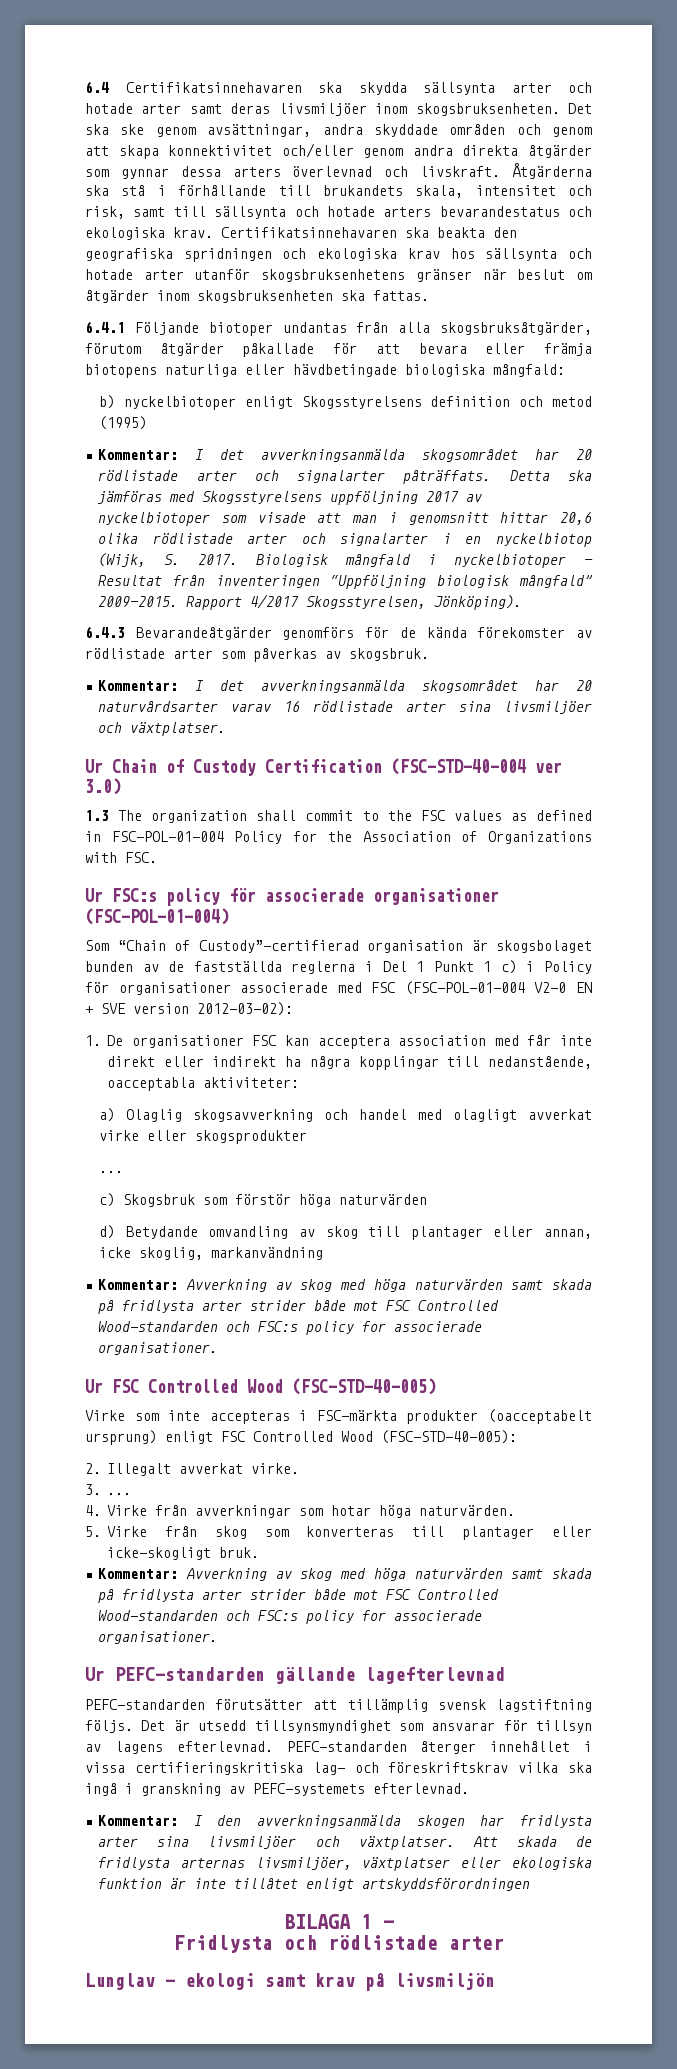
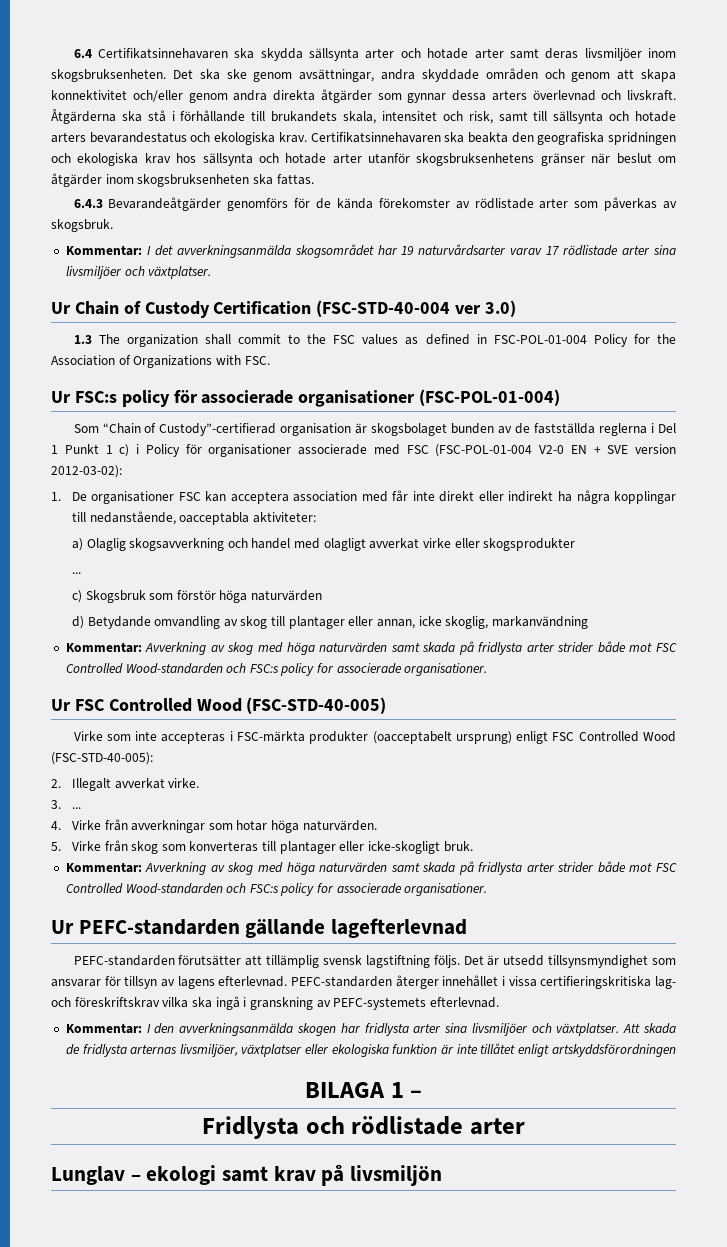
[85,321,592,336] [85,343,592,357] [85,364,565,378] [99,395,592,410] [99,416,148,430] [98,449,593,462] [98,470,592,484] [97,491,483,505] [98,511,593,526] [98,533,592,547] [98,553,594,568] [98,575,593,589] [98,594,523,610] // 6.4.1 Följande biotoper undantas från alla skogsbruksåtgärder, förutom åtgärder påkallade för att bevara eller främja biotopens naturliga eller hävdbetingade biologiska mångfald: // b) nyckelbiotoper enligt Skogsstyrelsens definition och metod (1995) // Kommentar: I det avverkningsanmälda skogsområdet har 20 rödlistade arter och signalarter påträffats. Detta ska jämföras med Skogsstyrelsens uppföljning 2017 av nyckelbiotoper som visade att man i genomsnitt hittar 20,6 olika rödlistade arter och signalarter i en nyckelbiotop (Wijk, S. 2017. Biologisk mångfald i nyckelbiotoper – Resultat från inventeringen “Uppföljning biologisk mångfald” 2009–2015. Rapport 4/2017 Skogsstyrelsen, Jönköping). -> (314, 179) none
[576,680,593,691] 20 -> [401,246,415,255] 19
[284,700,301,712] 16 -> [546,246,560,255] 17

